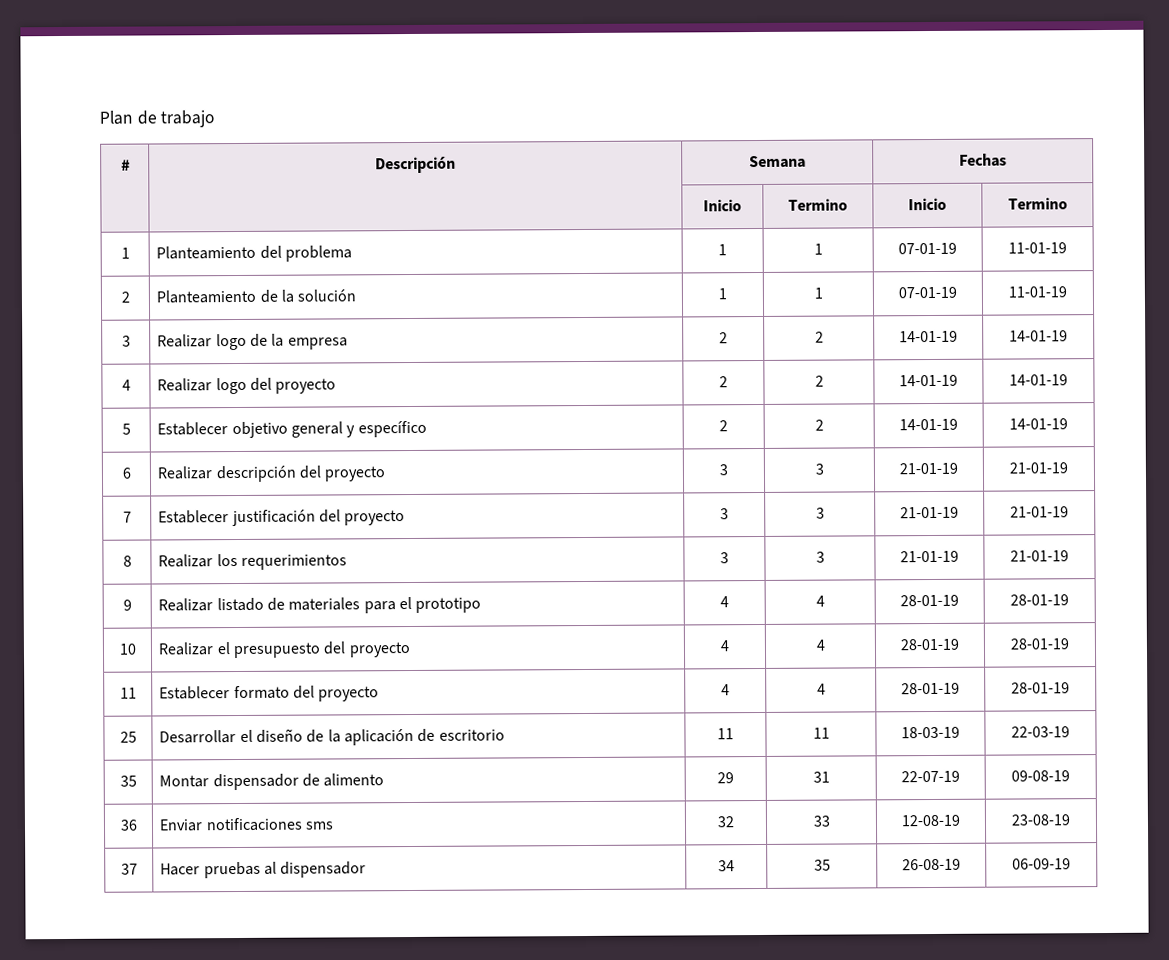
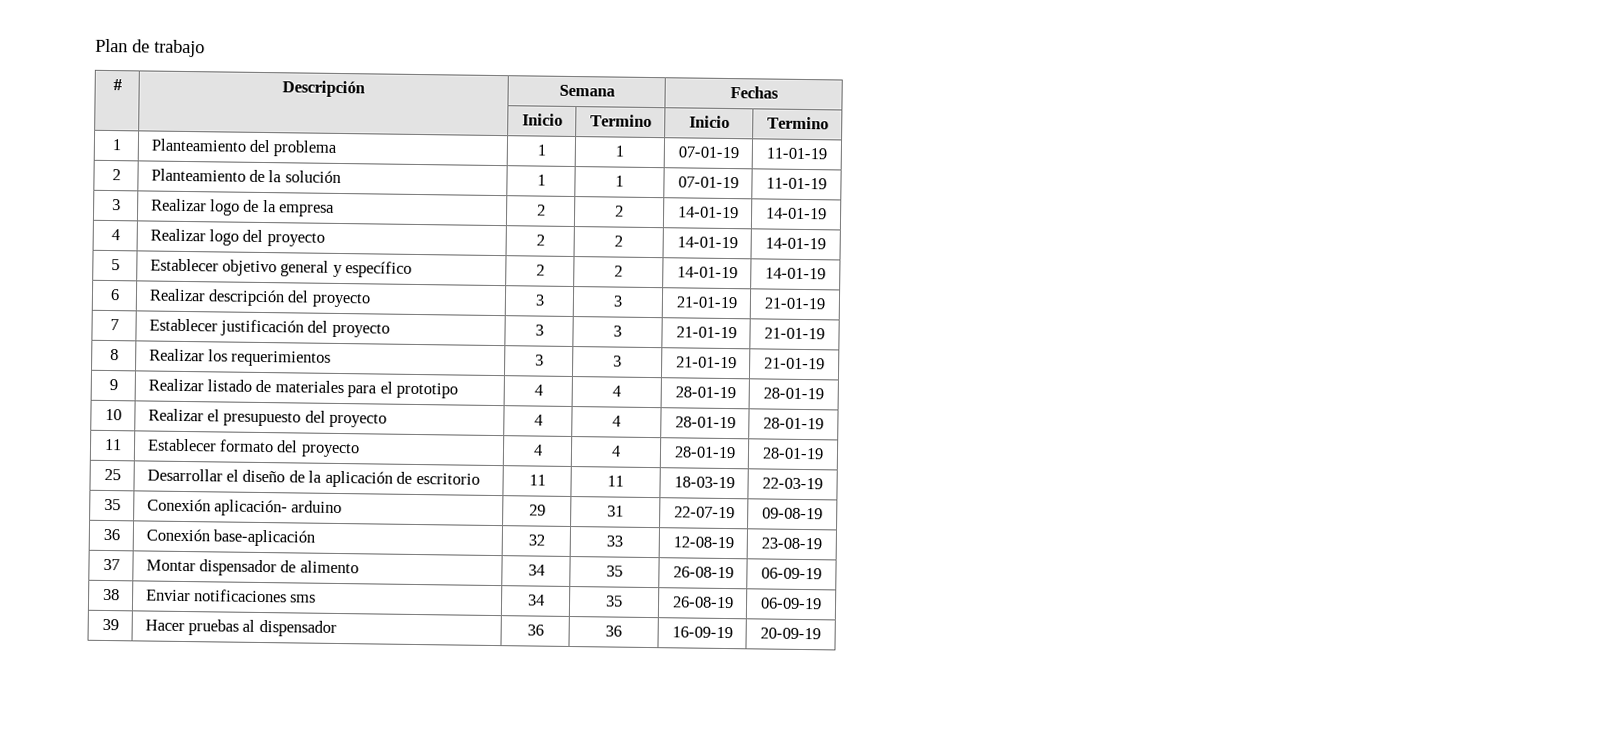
[159,773,385,791] Montar dispensador de alimento -> [146,498,343,517] Conexión aplicación- arduino
[159,817,335,832] Enviar notificaciones sms -> [145,528,315,547] Conexión base-aplicación
[160,861,367,879] [718,860,735,872] [813,859,831,871] [902,858,961,871] [1012,858,1071,870] Hacer pruebas al dispensador | 34 | 35 | 26-08-19 | 06-09-19 -> [145,559,359,577] [527,564,545,576] [606,565,623,577] [672,566,734,579] [761,567,822,580] [102,588,120,601] [145,589,317,603] [527,594,545,606] [605,595,623,607] [671,596,734,609] [760,597,822,610] [101,618,119,631] [144,619,337,637] [526,624,544,636] [605,625,622,637] [671,626,733,639] [760,627,821,640] Montar dispensador de alimento | 34 | 35 | 26-08-19 | 06-09-19 // 38 | Enviar notificaciones sms | 34 | 35 | 26-08-19 | 06-09-19 // 39 | Hacer pruebas al dispensador | 36 | 36 | 16-09-19 | 20-09-19

